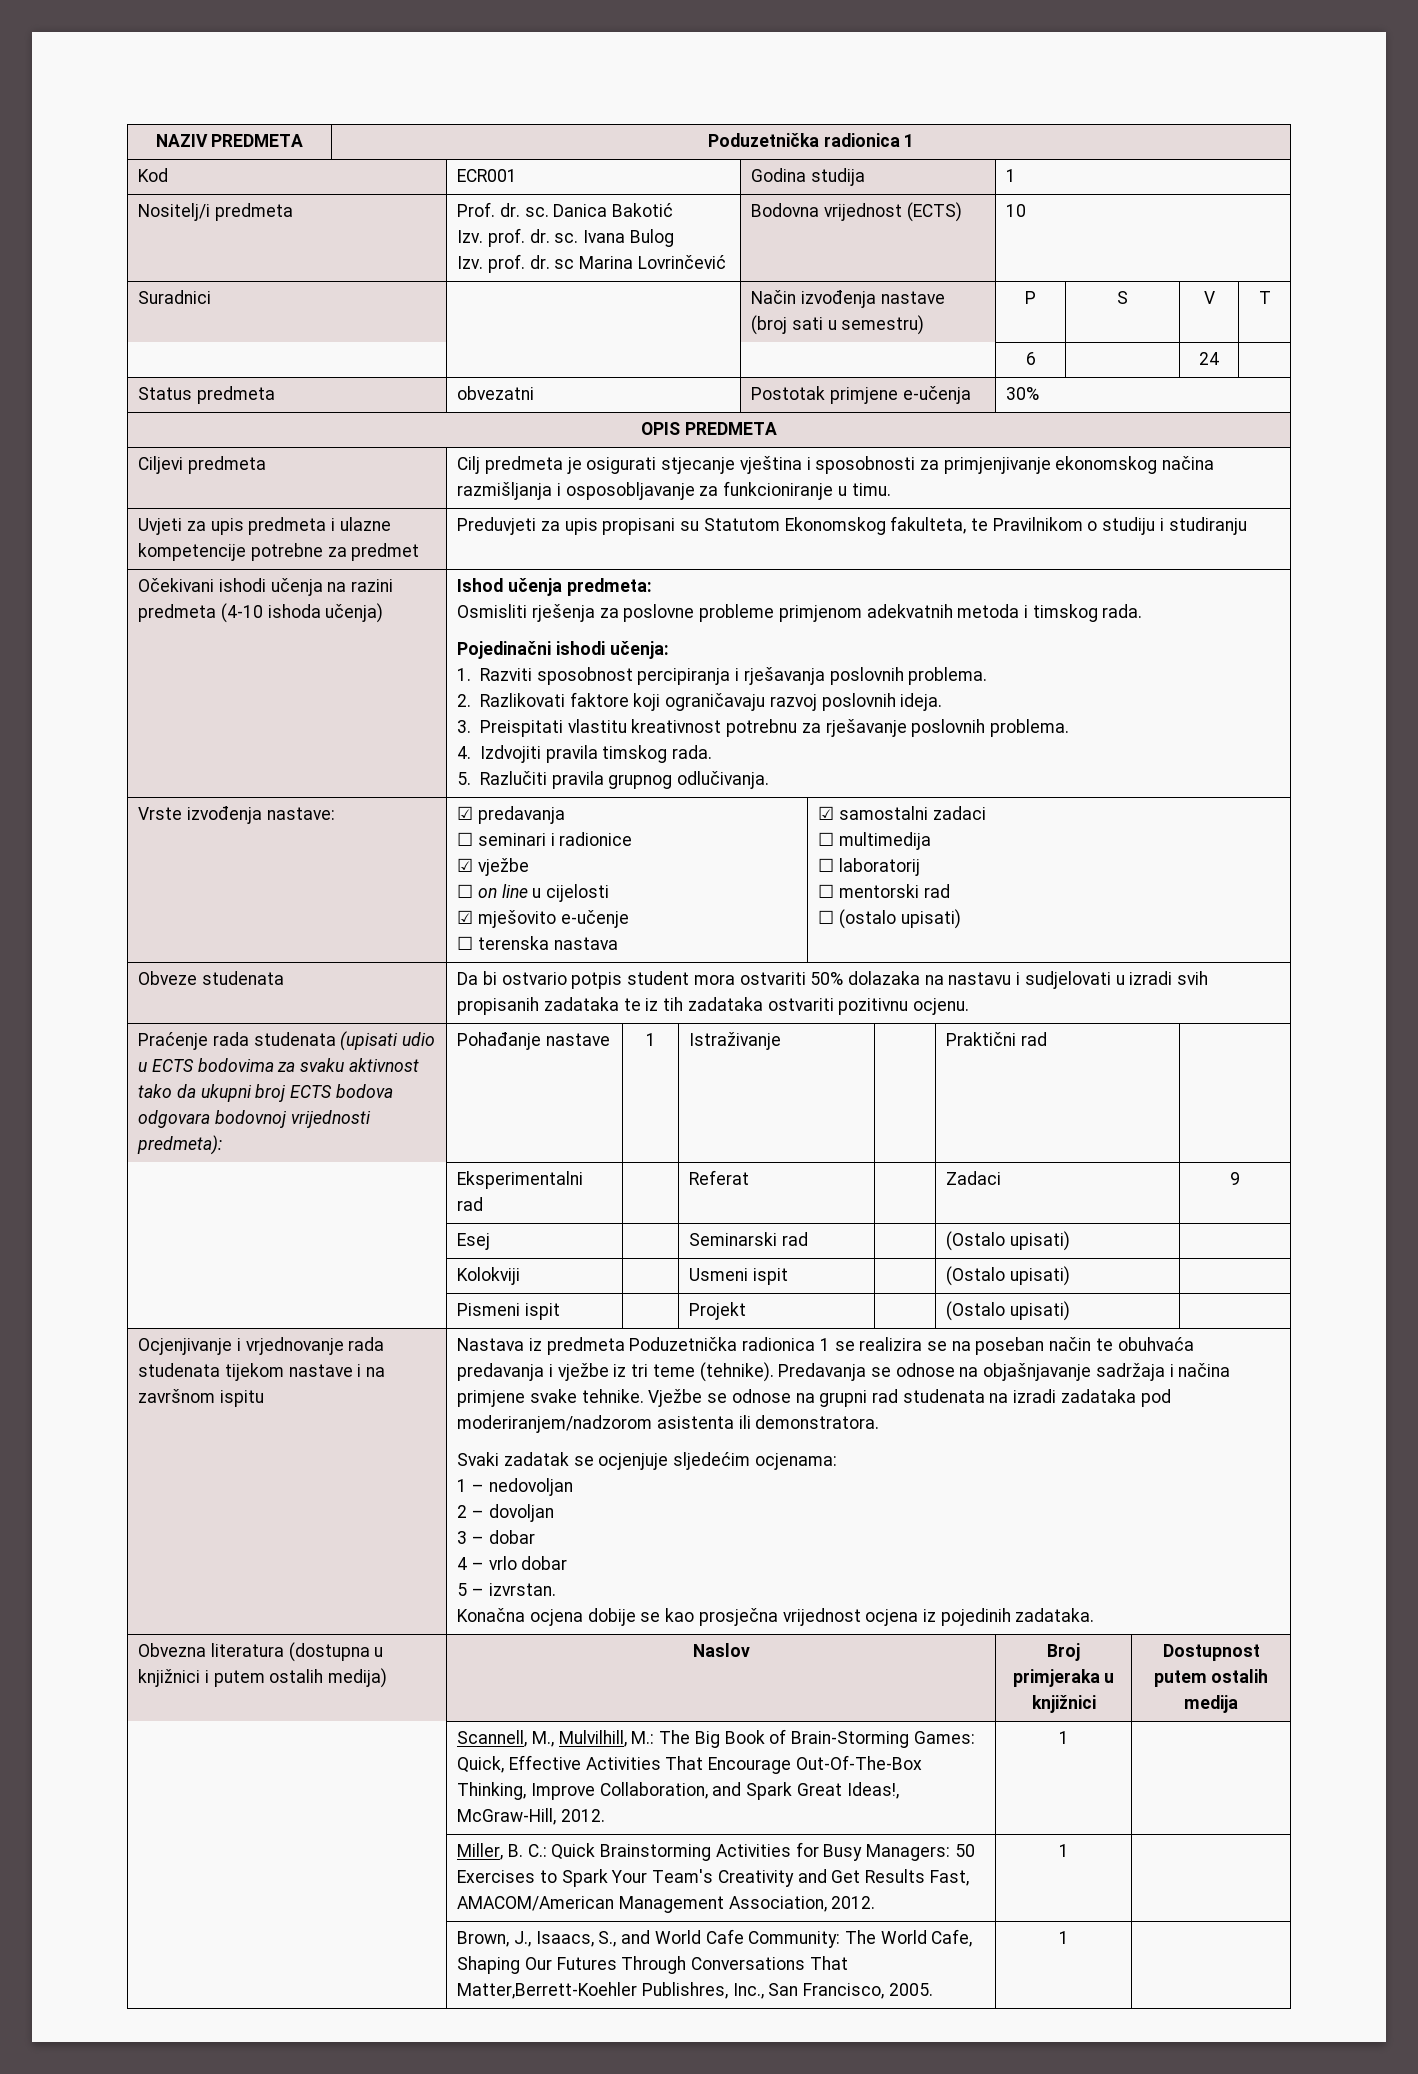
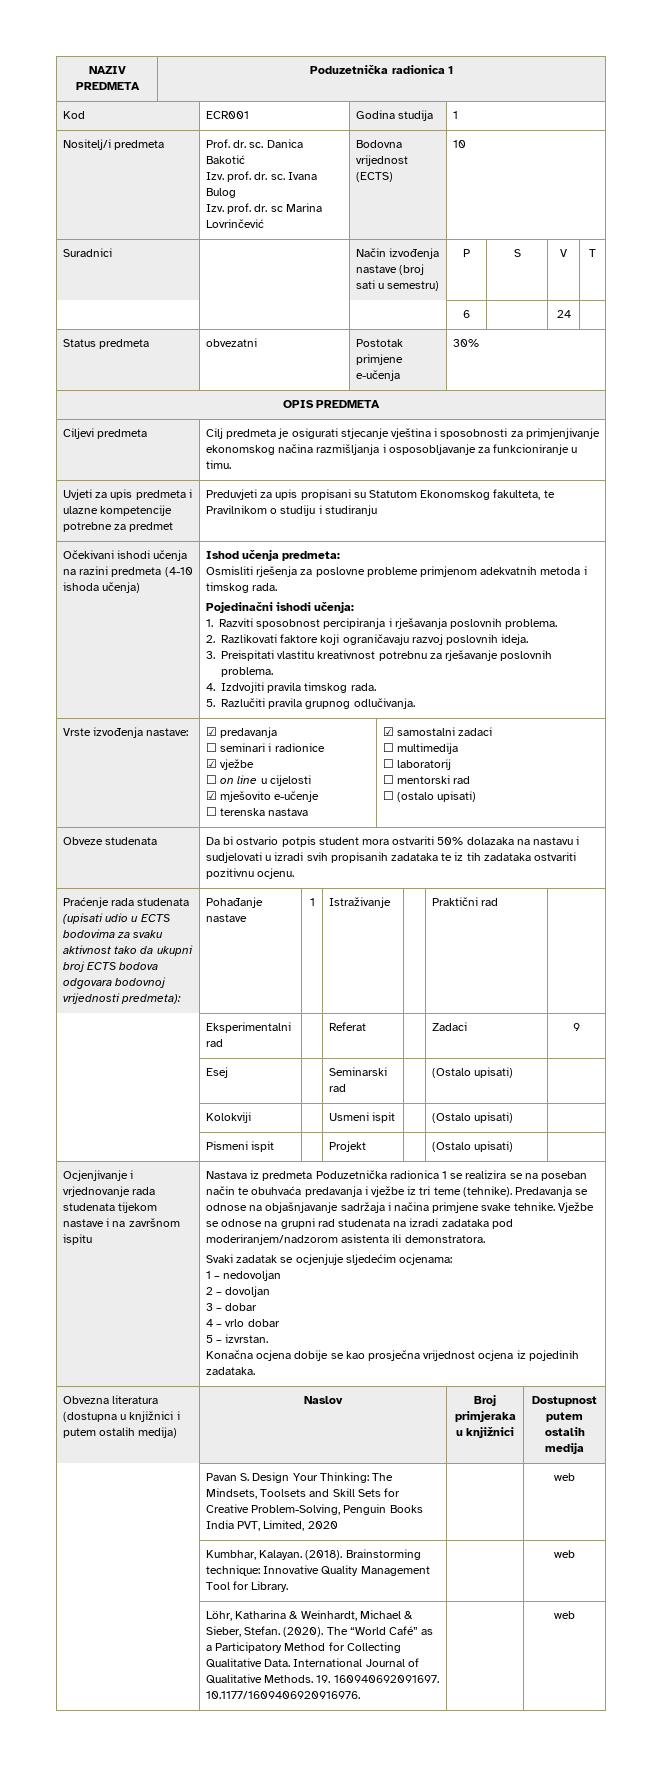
[457,1729,975,1748] [457,1755,922,1774] [457,1782,899,1800] [457,1808,605,1825] [1058,1731,1069,1744] [457,1842,975,1861] [457,1869,969,1887] [457,1896,876,1913] [1058,1844,1069,1857] [457,1929,973,1948] [457,1956,848,1974] [457,1982,933,1999] [1058,1931,1069,1944] Scannell, M., Mulvilhill, M.: The Big Book of Brain-Storming Games: Quick, Effective Activities That Encourage Out-Of-The-Box Thinking, Improve Collaboration, and Spark Great Ideas!, McGraw-Hill, 2012. | 1 | // | Miller, B. C.: Quick Brainstorming Activities for Busy Managers: 50 Exercises to Spark Your Team's Creativity and Get Results Fast, AMACOM/American Management Association, 2012. | 1 | // | Brown, J., Isaacs, S., and World Cafe Community: The World Cafe, Shaping Our Futures Through Conversations That Matter,Berrett-Koehler Publishres, Inc., San Francisco, 2005. | 1 | -> [205,1472,393,1483] [205,1488,400,1499] [205,1504,423,1515] [205,1520,338,1531] [554,1473,575,1481] [205,1549,421,1560] [205,1565,430,1576] [205,1581,289,1592] [554,1550,575,1558] [205,1610,413,1621] [205,1626,434,1637] [205,1642,401,1653] [205,1658,419,1668] [205,1674,439,1684] [205,1691,360,1699] [554,1611,575,1619] Pavan S. Design Your Thinking: The Mindsets, Toolsets and Skill Sets for Creative Problem-Solving, Penguin Books India PVT, Limited, 2020 | | web // | Kumbhar, Kalayan. (2018). Brainstorming technique: Innovative Quality Management Tool for Library. | | web // | Löhr, Katharina & Weinhardt, Michael & Sieber, Stefan. (2020). The “World Café” as a Participatory Method for Collecting Qualitative Data. International Journal of Qualitative Methods. 19. 160940692091697. 10.1177/1609406920916976. | | web

